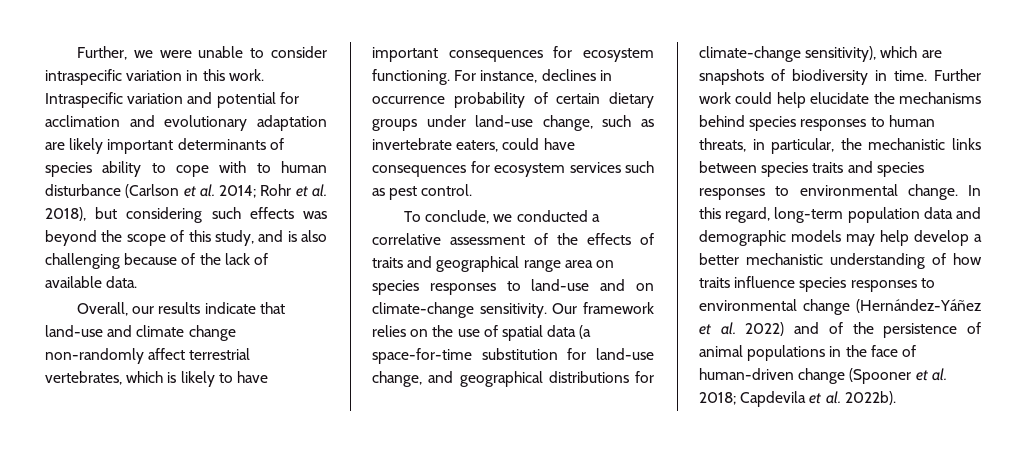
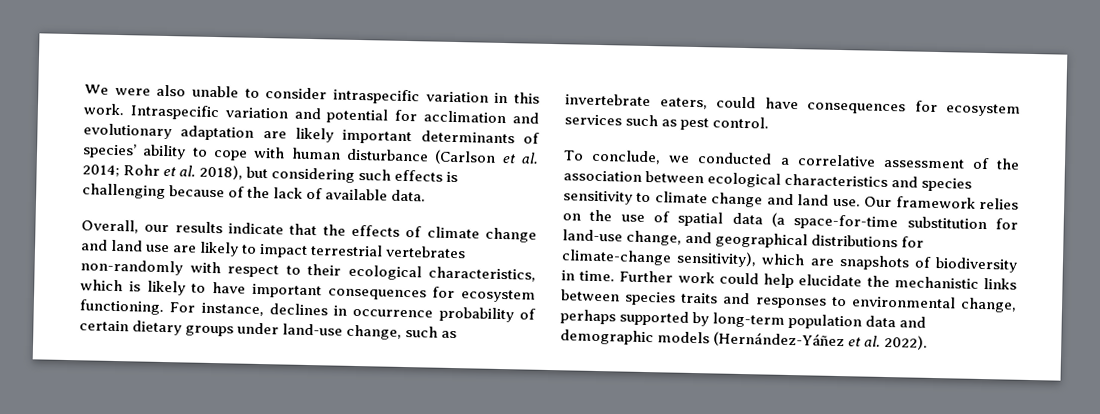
[76,46,192,60] Further, we were -> [84,84,187,97] We were also
[45,162,92,177] species -> [82,143,137,159] species’
[256,163,271,173] to -> (286, 152) none
[303,211,327,219] [45,230,327,246] was beyond the scope of this study, and is also -> [446,171,459,183] is
[45,325,236,341] [45,348,251,364] [45,371,122,385] land-use and climate change non-randomly affect terrestrial vertebrates, -> [322,224,537,243] [81,239,467,259] [80,259,536,282] the effects of climate change and land use are likely to impact terrestrial vertebrates non-randomly with respect to their ecological characteristics,
[587,233,654,245] [372,256,614,272] [372,279,654,295] [372,302,547,318] effects of traits and geographical range area on species responses to land-use and on climate-change sensitivity. -> [563,170,973,192] [563,190,861,208] association between ecological characteristics and species sensitivity to climate change and land use.
[899,92,981,104] [699,115,935,131] [699,138,862,154] mechanisms behind species responses to human threats, in particular, the -> (890, 281) none
[876,162,924,177] [699,184,981,200] [699,207,771,223] species responses to environmental change. In this regard, -> [754,295,1017,313] [560,309,710,327] responses to environmental change, perhaps supported by
[846,230,982,246] [699,253,982,269] [699,276,935,292] [699,299,981,315] [699,322,981,338] [699,345,916,361] [699,368,947,384] [699,391,896,407] may help develop a better mechanistic understanding of how traits influence species responses to environmental change (Hernández-Yáñez et al. 2022) and of the persistence of animal populations in the face of human-driven change (Spooner et al. 2018; Capdevila et al. 2022b). -> [713,331,929,350] (Hernández-Yáñez et al. 2022).

